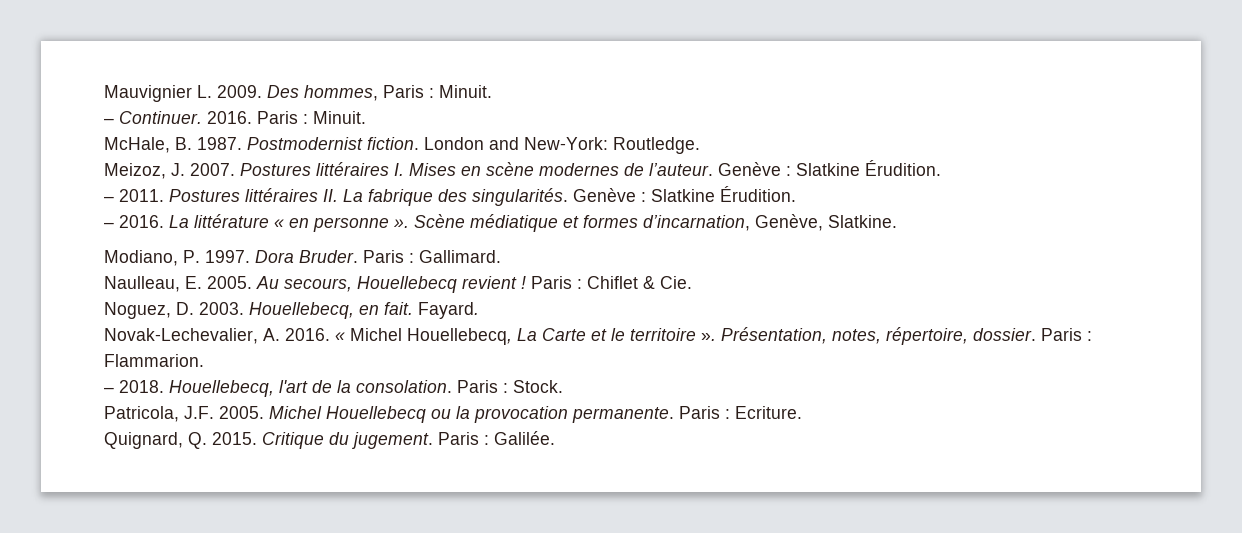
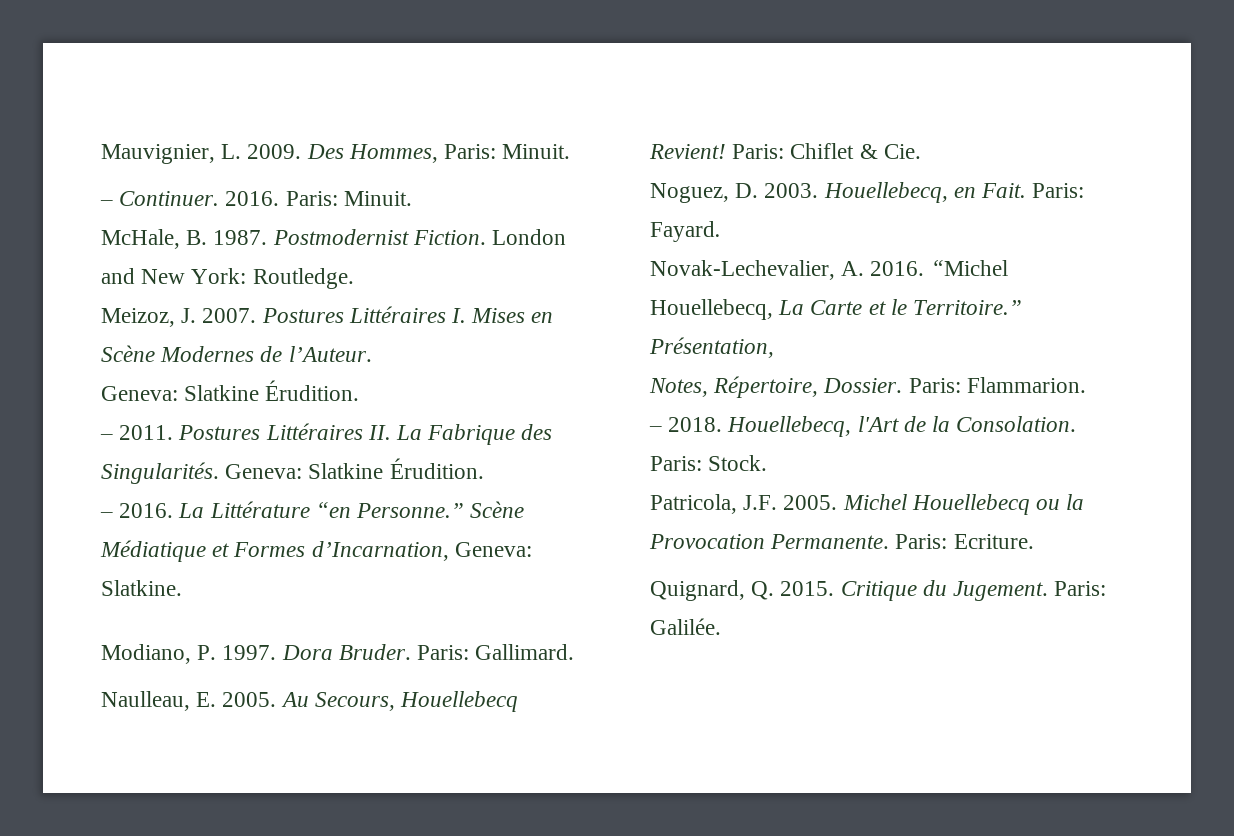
[104,85,192,102] Mauvignier -> [101,144,215,164] Mauvignier,
[304,85,434,101] hommes, Paris : -> [348,144,497,163] Hommes, Paris:
[257,111,308,124] Paris : -> [285,191,338,206] Paris:
[367,137,419,150] fiction. -> [412,230,486,245] Fiction.
[524,137,608,150] New-York: -> [141,268,247,284] New York:
[316,162,389,176] littéraires -> [348,306,446,323] Littéraires
[486,162,791,176] scène modernes de l’auteur. Genève : -> [101,345,372,362] [101,386,178,401] Scène Modernes de l’Auteur. // Geneva:
[245,188,318,202] littéraires -> [265,423,363,440] Littéraires
[368,188,646,206] fabrique des singularités. Genève : -> [427,424,553,445] [101,462,303,484] Fabrique des Singularités. Geneva:
[194,214,823,232] littérature « en personne ». Scène médiatique et formes d’incarnation, Genève, -> [209,501,525,518] [100,540,532,562] Littérature “en Personne.” Scène Médiatique et Formes d’Incarnation, Geneva:
[363,250,414,263] Paris : -> [417,645,470,660] Paris:
[284,276,582,293] secours, Houellebecq revient ! Paris : -> [314,691,519,712] [649,144,785,159] Secours, Houellebecq Revient! Paris:
[384,302,413,315] fait. -> [981,183,1085,198] Fait. Paris:
[335,328,402,341] « Michel -> [930,260,1008,276] “Michel
[630,328,716,341] territoire ». -> [913,300,1023,315] Territoire.”
[832,327,1092,345] notes, répertoire, dossier. Paris : -> [649,376,961,398] // Notes, Répertoire, Dossier. Paris:
[279,380,308,393] l'art -> [857,416,899,432] l'Art
[356,380,508,393] consolation. Paris : -> [956,416,1077,432] [650,456,702,471] Consolation. Paris:
[474,406,730,423] provocation permanente. Paris : -> [649,534,948,549] Provocation Permanente. Paris:
[352,432,489,449] jugement. Paris : -> [953,581,1107,601] Jugement. Paris:

